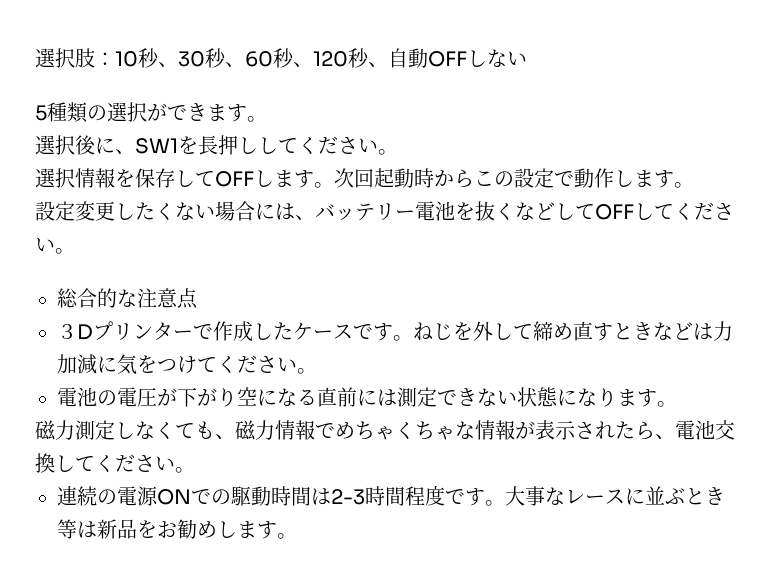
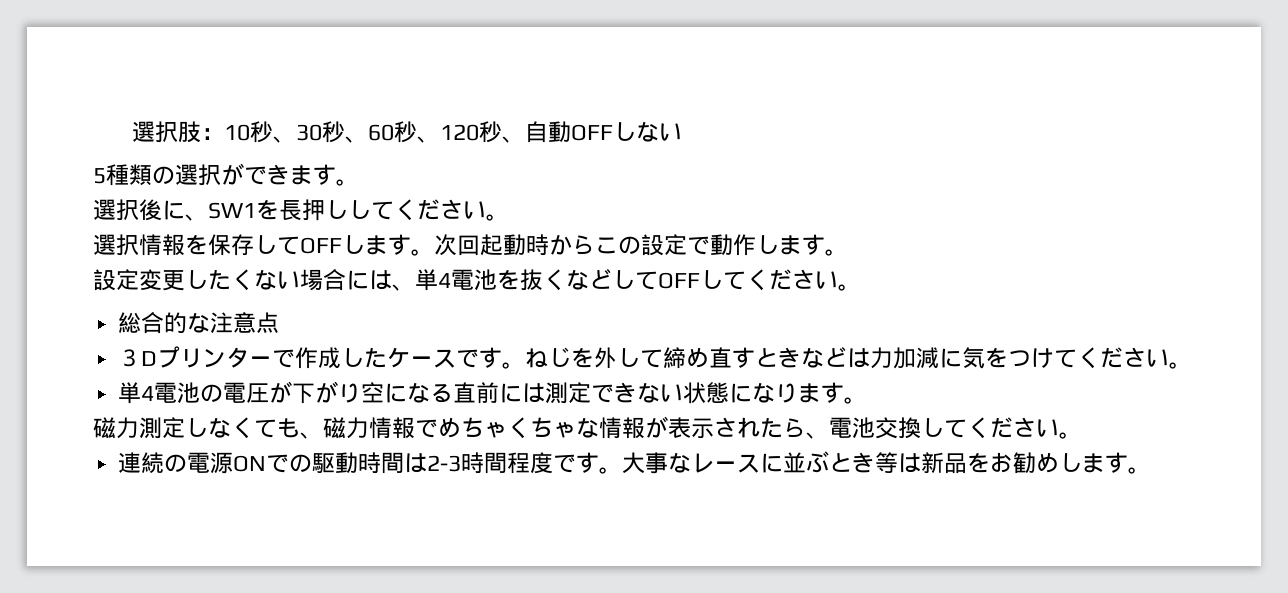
[315,203,415,221] バッテリー -> [415,269,451,291] 単4
(317, 371) none -> [118,382,155,404] 単4

